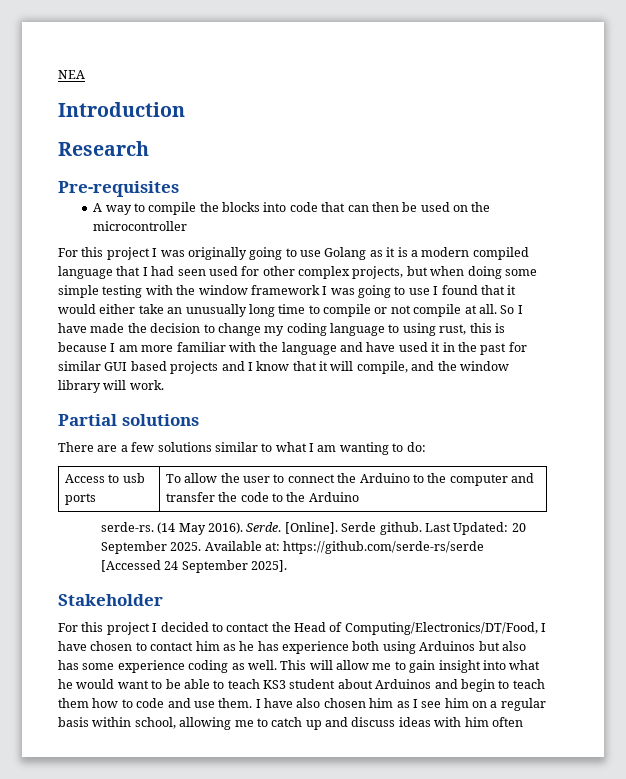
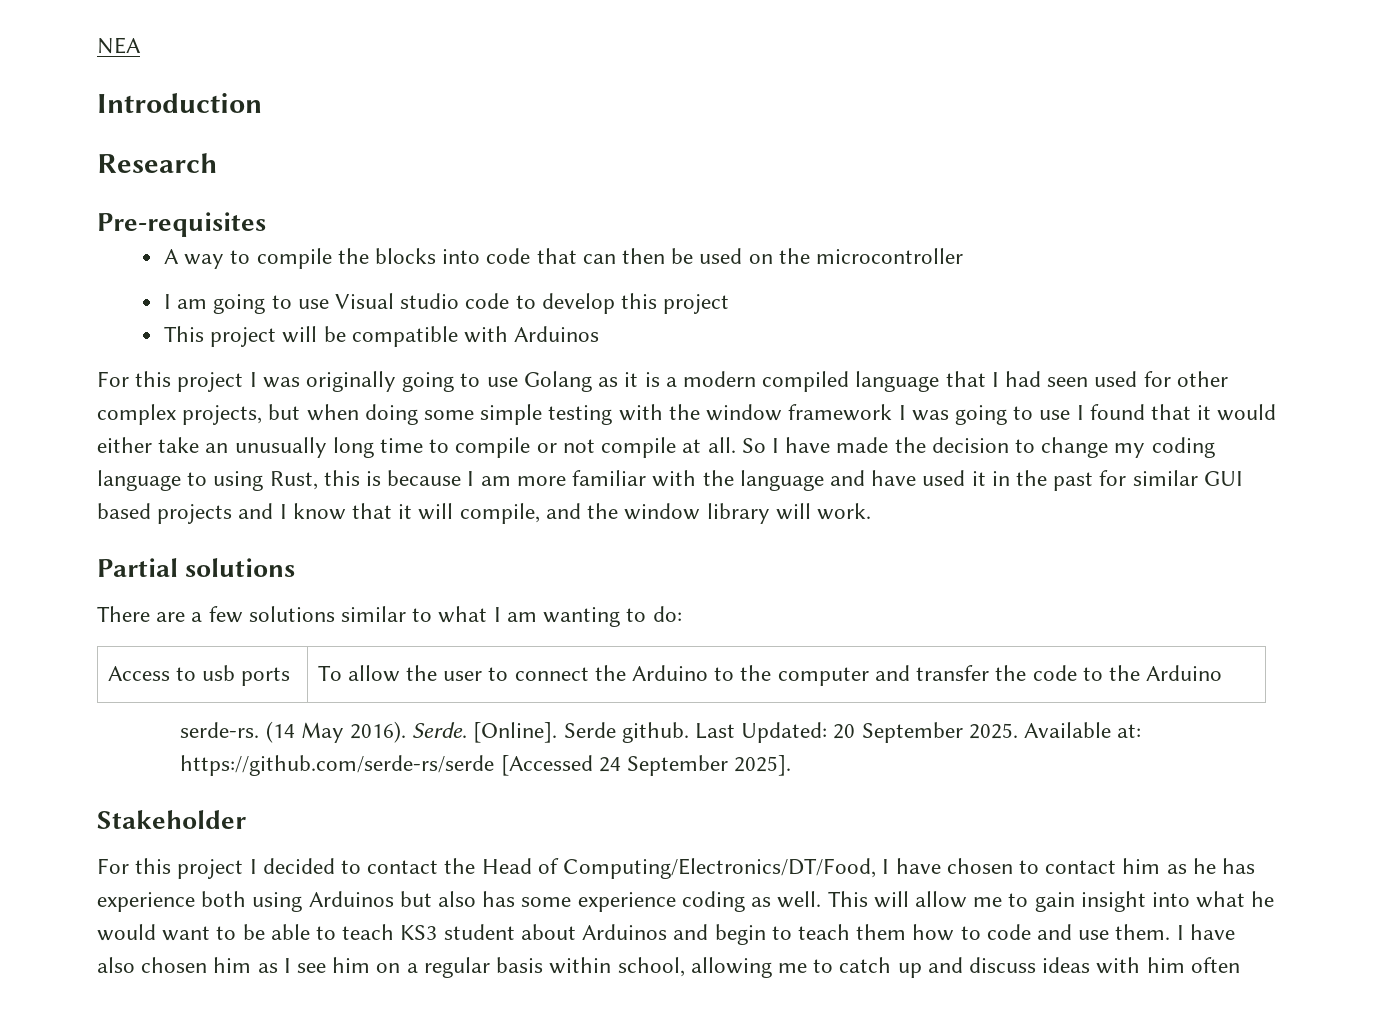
(188, 226) none -> [163,293,730,314] [163,326,600,347] // I am going to use Visual studio code to develop this project // This project will be compatible with Arduinos
[439,324,467,335] rust, -> [269,471,318,490] Rust,

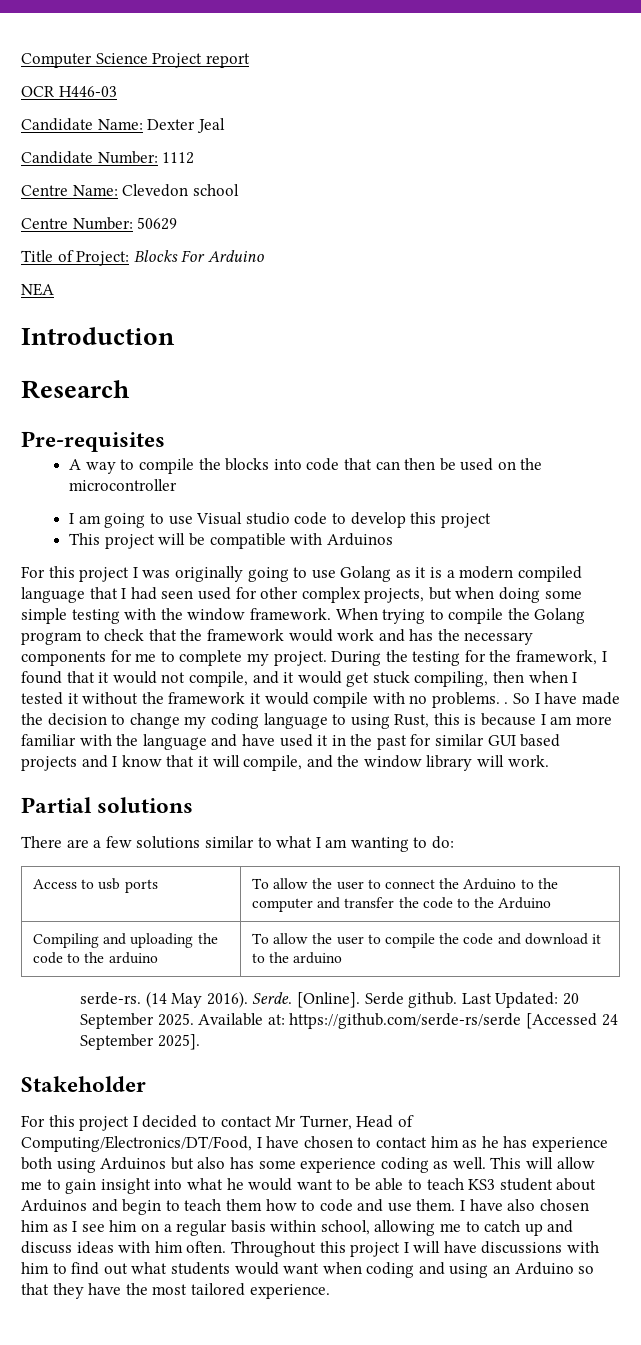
(97, 45) none -> [21,53,250,68] [21,86,117,97] [21,118,225,133] [21,151,195,164] [21,184,239,197] [21,217,178,230] [21,250,264,266] Computer Science Project report // OCR H446-03 // Candidate Name: Dexter Jeal // Candidate Number: 1112 // Centre Name: Clevedon school // Centre Number: 50629 // Title of Project: Blocks For Arduino //
[788,404,1071,425] framework I was going to use -> [249,608,586,624] [21,629,534,645] [21,650,598,666] framework. When trying to compile the Golang program to check that the framework would work and has the necessary components for me to complete my project. During the testing for the framework,
[97,437,736,458] either take an unusually long time to compile or not compile at all. -> [161,671,578,687] [21,692,509,708] not compile, and it would get stuck compiling, then when I tested it without the framework it would compile with no problems. .
(1223, 673) none -> [33,933,218,948] [33,952,158,964] [252,933,601,948] [252,952,343,964] // Compiling and uploading the code to the arduino | To allow the user to compile the code and download it to the arduino
[444,858,476,874] the -> [275,1115,352,1130] Mr Turner,
[1190,957,1240,973] often -> [186,1241,600,1257] [21,1262,595,1278] [21,1283,330,1299] often. Throughout this project I will have discussions with him to find out what students would want when coding and using an Arduino so that they have the most tailored experience.

